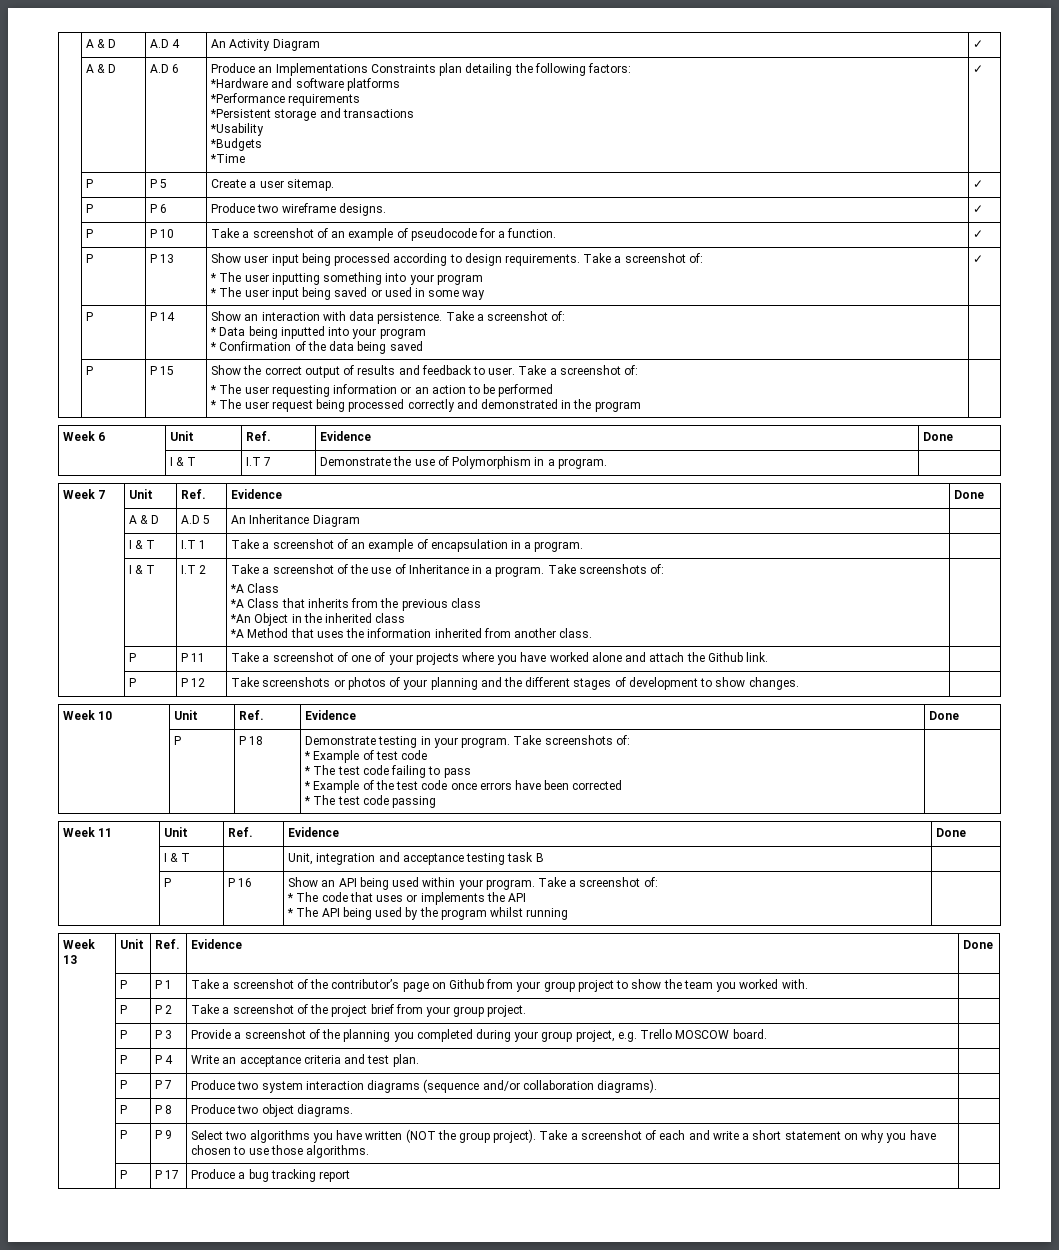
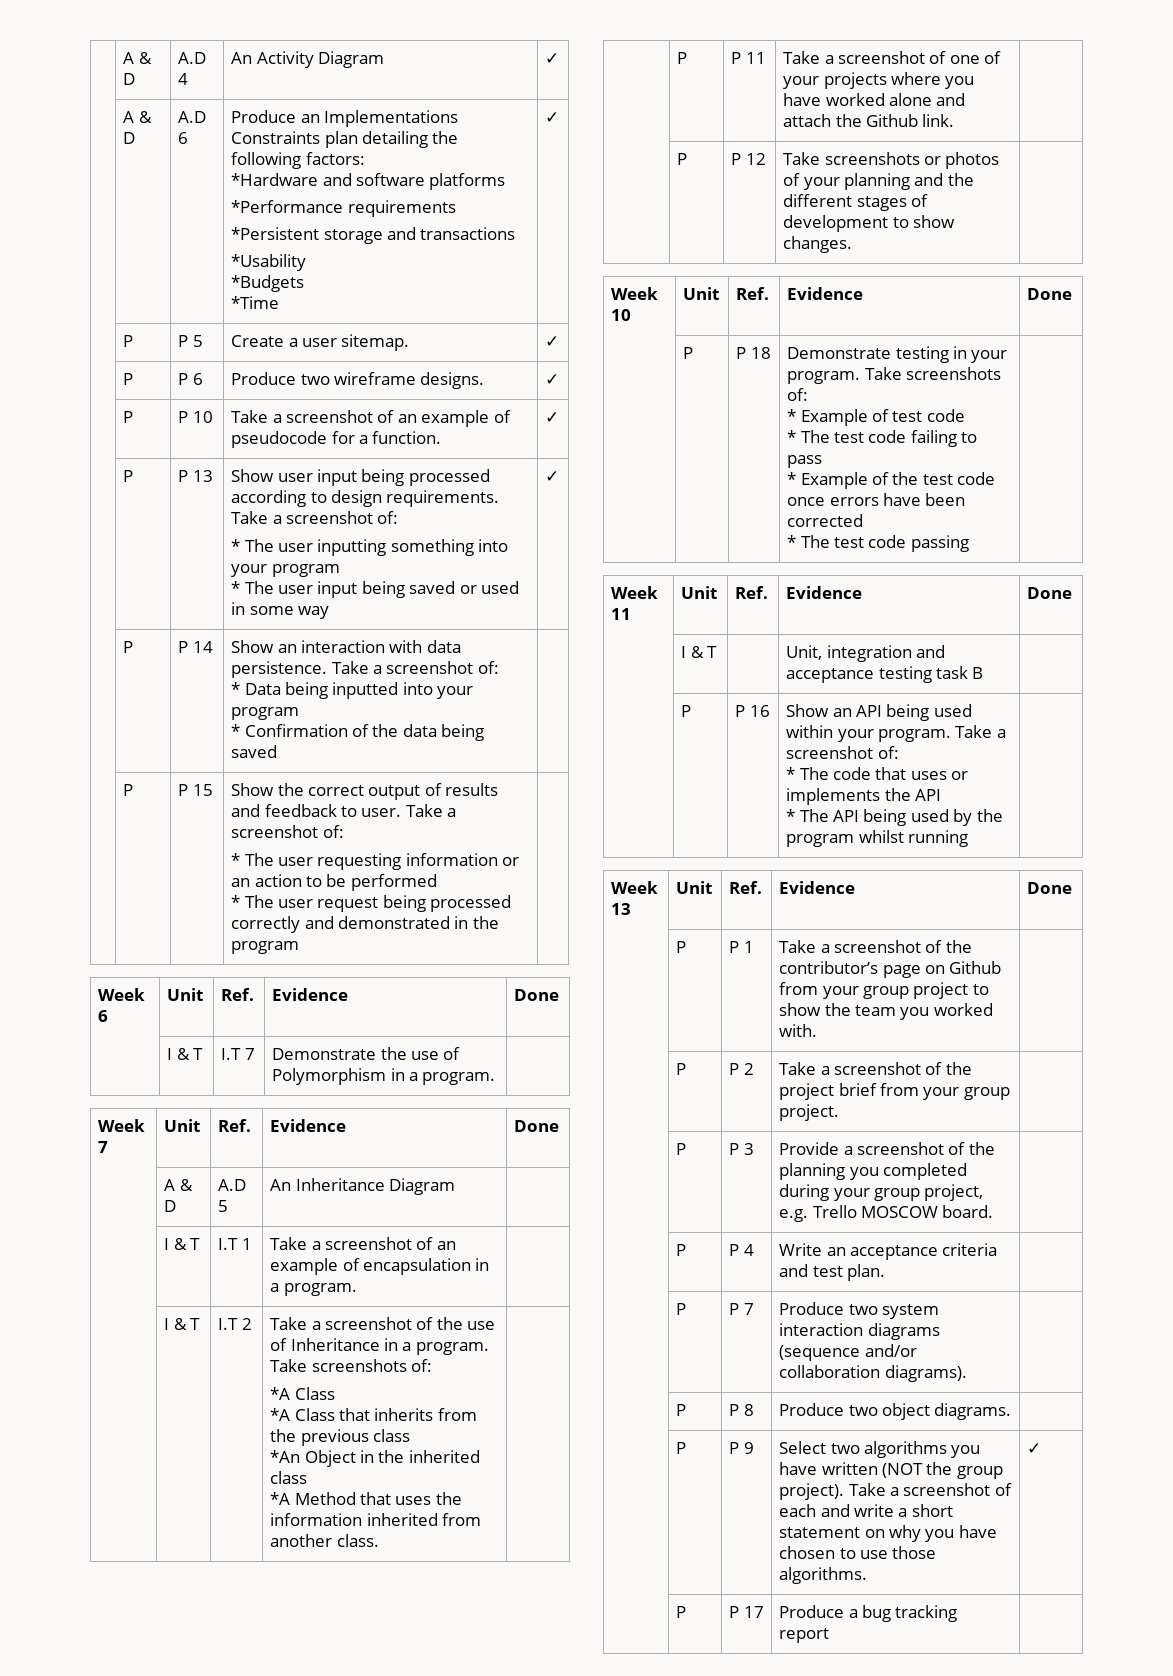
(370, 1151) none -> [1027,1443,1042,1454] ✓

